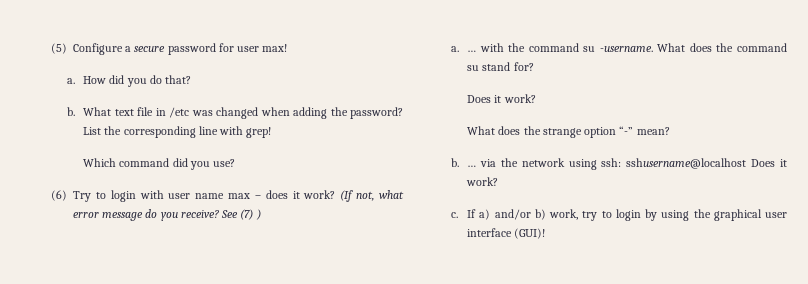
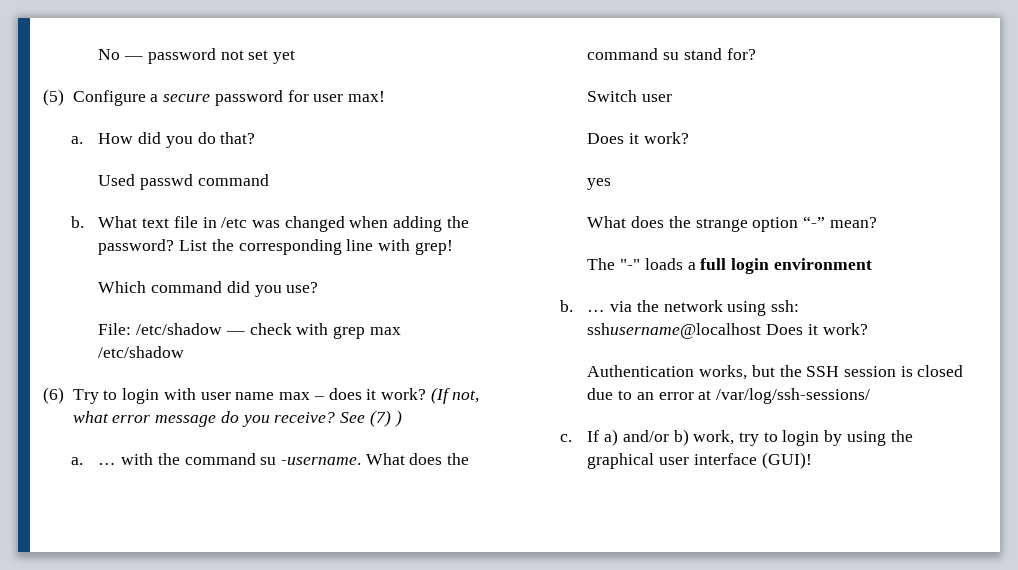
(51, 48) none -> [98,48,296,64] No — password not set yet //
(192, 79) none -> [98,174,269,190] // Used passwd command
(236, 163) none -> [98,323,401,339] [98,346,185,358] // File: /etc/shadow — check with grep max /etc/shadow
[467,94,536,103] // Does it work? -> [587,90,673,102] [587,132,689,144] [587,178,612,190] // Switch user // Does it work? // yes
(670, 131) none -> [587,258,872,274] // The "-" loads a full login environment
(499, 181) none -> [587,365,964,380] [587,388,871,404] // Authentication works, but the SSH session is closed due to an error at /var/log/ssh-sessions/

